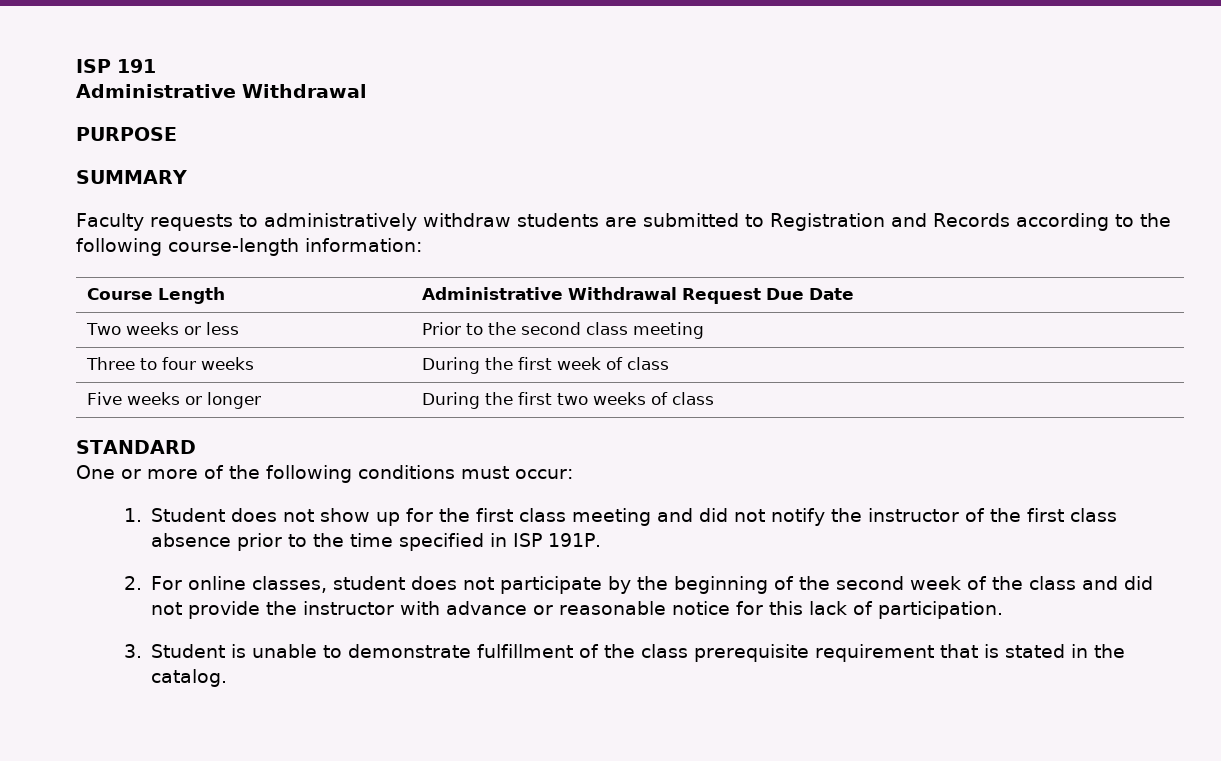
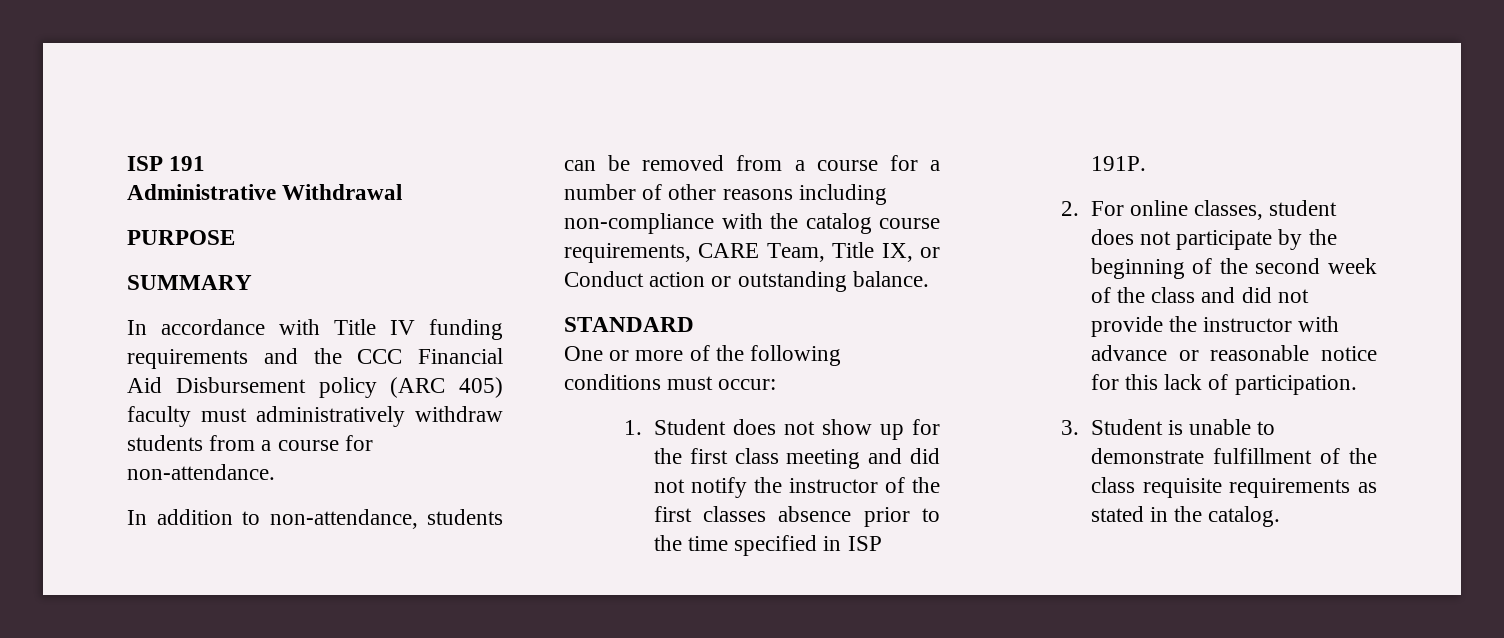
[76,213,1171,231] [76,238,422,256] [86,287,225,304] [421,287,854,304] [85,322,239,335] [421,322,704,339] [85,357,254,370] [421,357,669,374] [86,392,261,409] [421,392,714,409] Faculty requests to administratively withdraw students are submitted to Registration and Records according to the following course-length information: // Course Length | Administrative Withdrawal Request Due Date // Two weeks or less | Prior to the second class meeting // Three to four weeks | During the first week of class // Five weeks or longer | During the first two weeks of class -> [127,319,503,340] [127,348,503,369] [127,377,503,398] [127,406,503,427] [127,435,373,451] [127,464,275,480] [127,509,503,529] [564,155,940,171] [564,184,887,205] [564,213,940,234] [564,242,940,263] [564,271,929,292] In accordance with Title IV funding requirements and the CCC Financial Aid Disbursement policy (ARC 405) faculty must administratively withdraw students from a course for non-attendance. // In addition to non-attendance, students can be removed from a course for a number of other reasons including non-compliance with the catalog course requirements, CARE Team, Title IX, or Conduct action or outstanding balance.
[1070,508,1118,522] class -> [703,506,767,522] classes
[694,644,1000,662] prerequisite requirement that is -> [1142,478,1377,498] requisite requirements as

